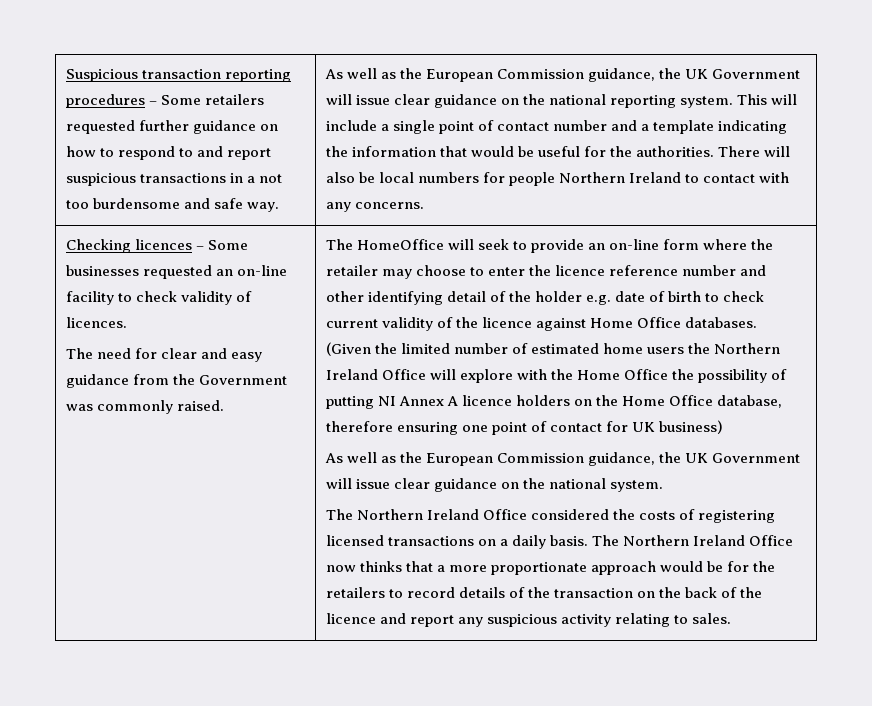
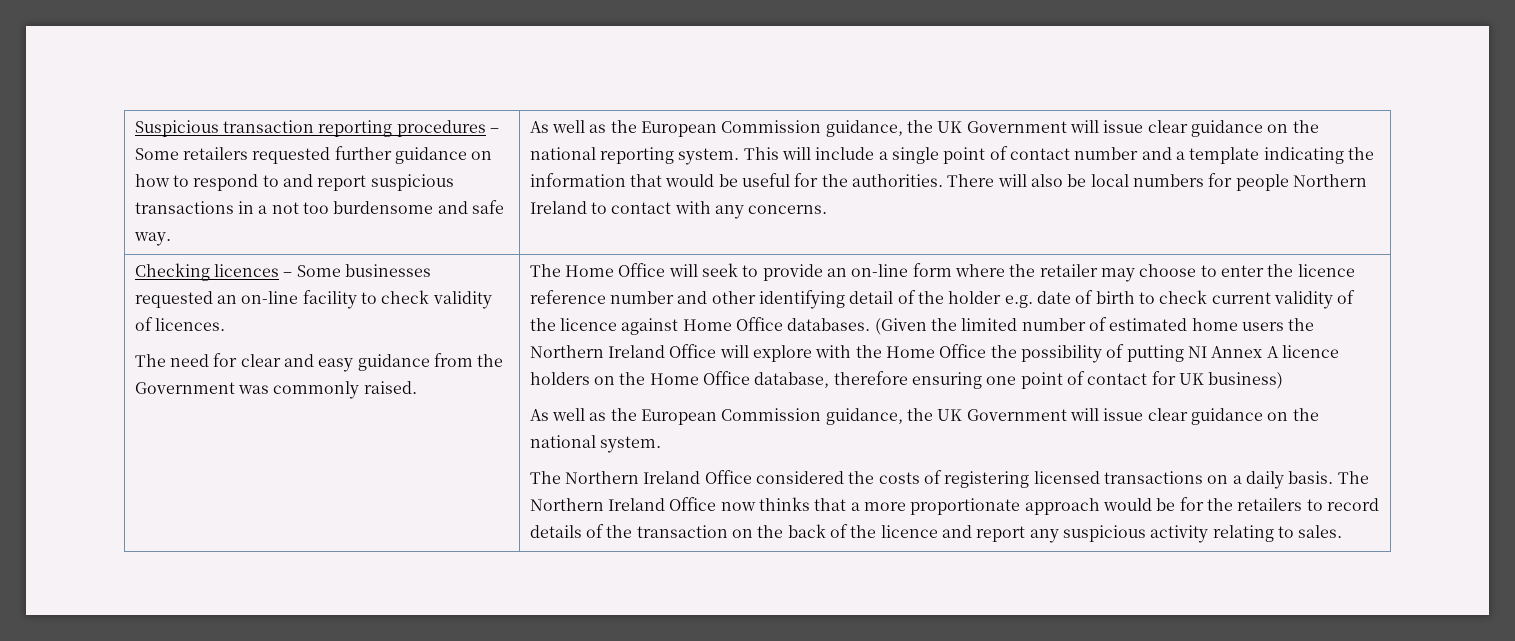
[356,239,444,250] HomeOffice -> [565,263,666,277] Home Office

